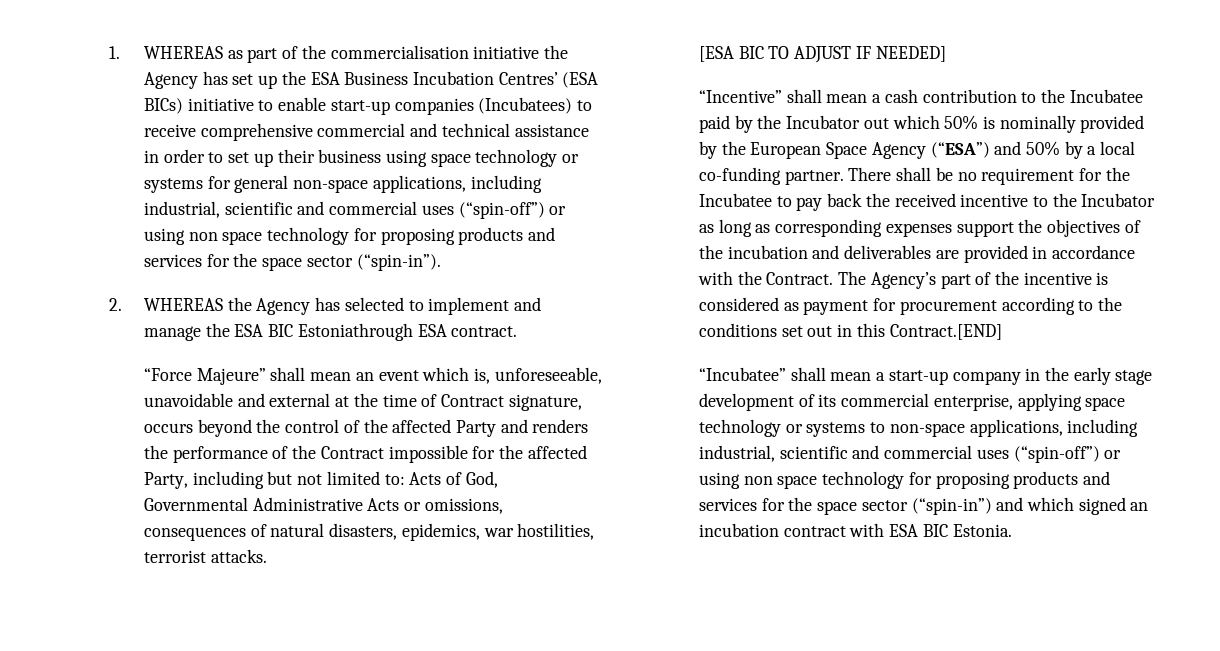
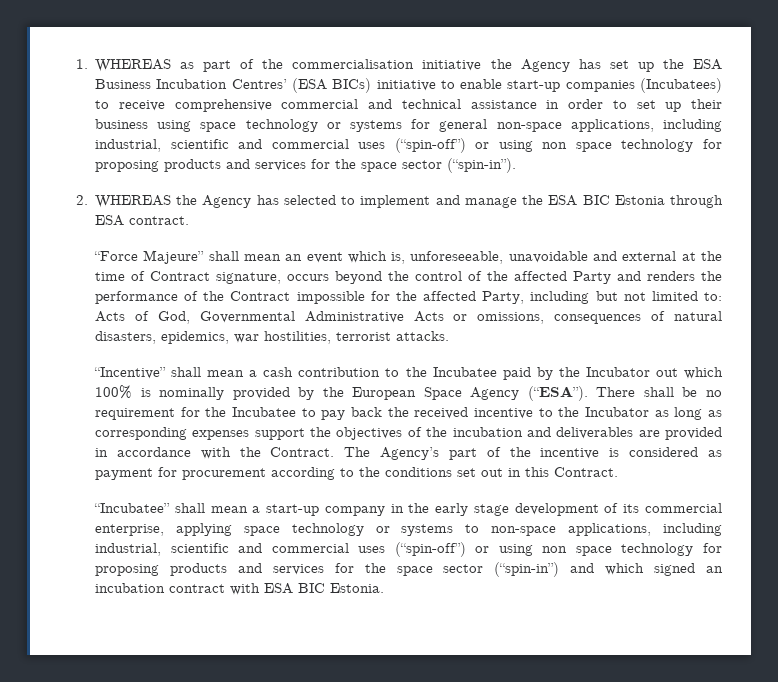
[297,323,413,341] Estoniathrough -> [614,195,724,208] Estonia through
[698,46,946,63] // [ESA BIC TO ADJUST IF NEEDED] -> (450, 336) none
[944,115,979,130] 50% -> [95,385,133,399] 100%
[930,141,1136,159] [698,167,844,185] (“ESA”) and 50% by a local co-funding partner. -> [527,386,588,401] (“ESA”).
[889,324,1002,340] Contract.[END] -> [554,467,619,477] Contract.

